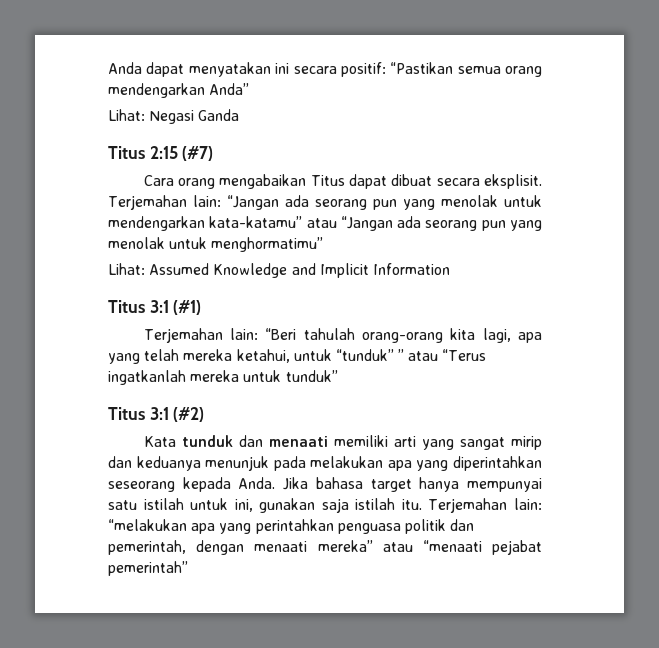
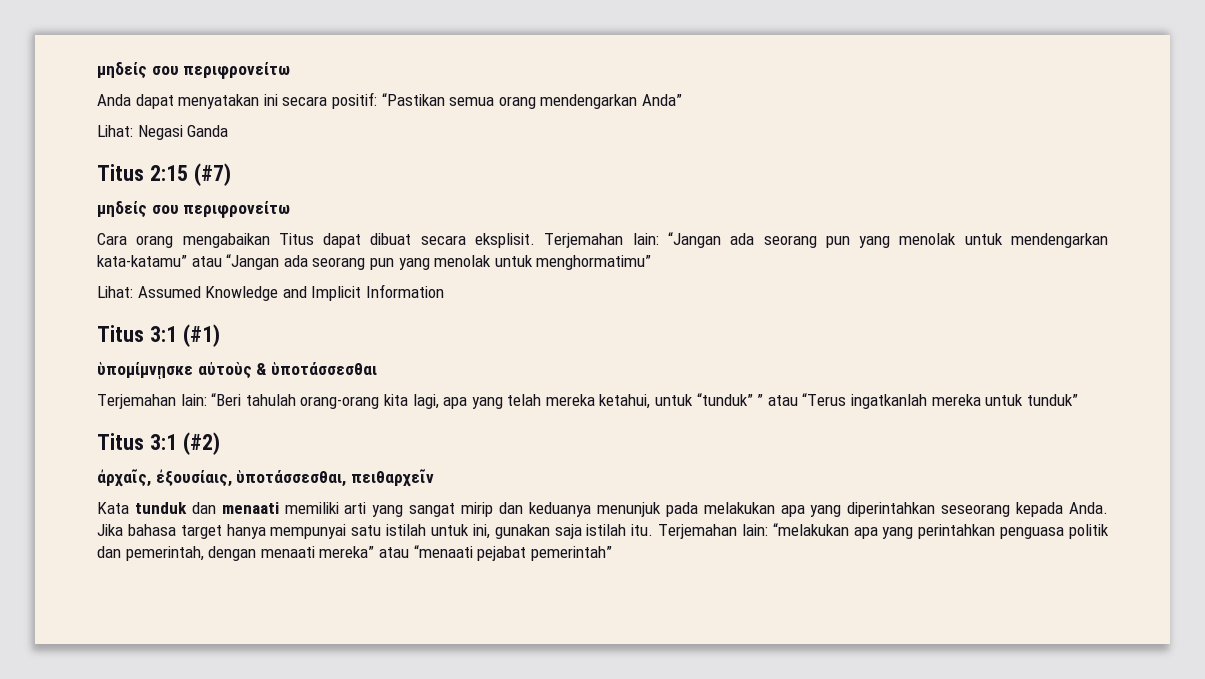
(108, 68) none -> [97,62,291,79] μηδείς σου περιφρονείτω //
(214, 153) none -> [97,201,291,218] // μηδείς σου περιφρονείτω
(202, 307) none -> [97,362,377,380] // ὑπομίμνῃσκε αὐτοὺς & ὑποτάσσεσθαι
(205, 414) none -> [97,469,434,487] // ἀρχαῖς, ἐξουσίαις, ὑποτάσσεσθαι, πειθαρχεῖν

